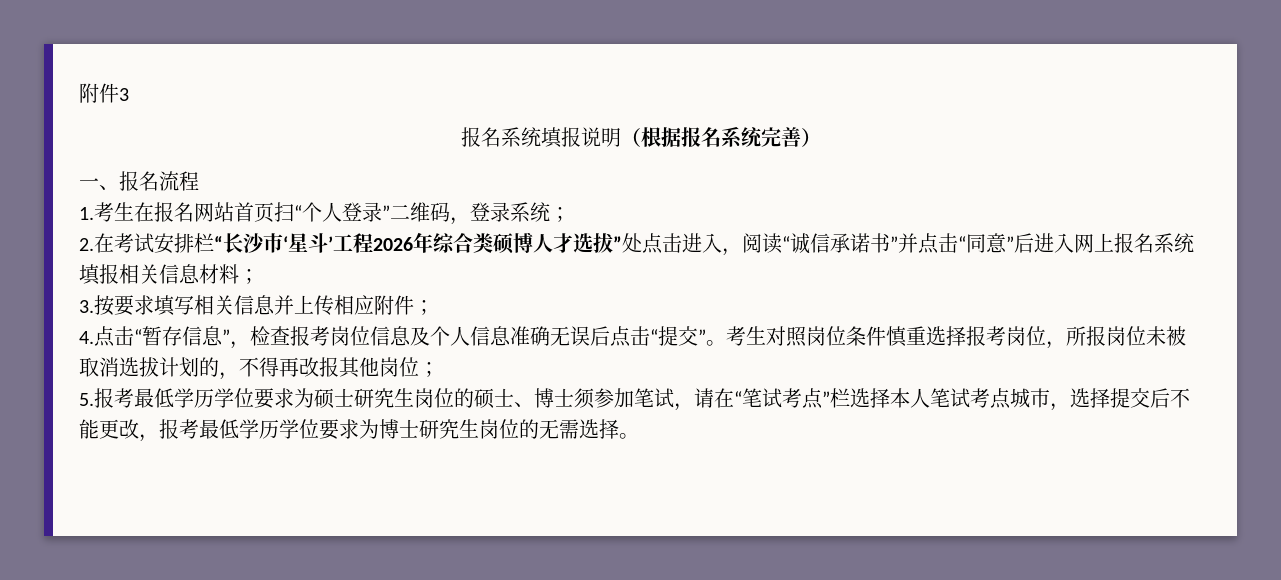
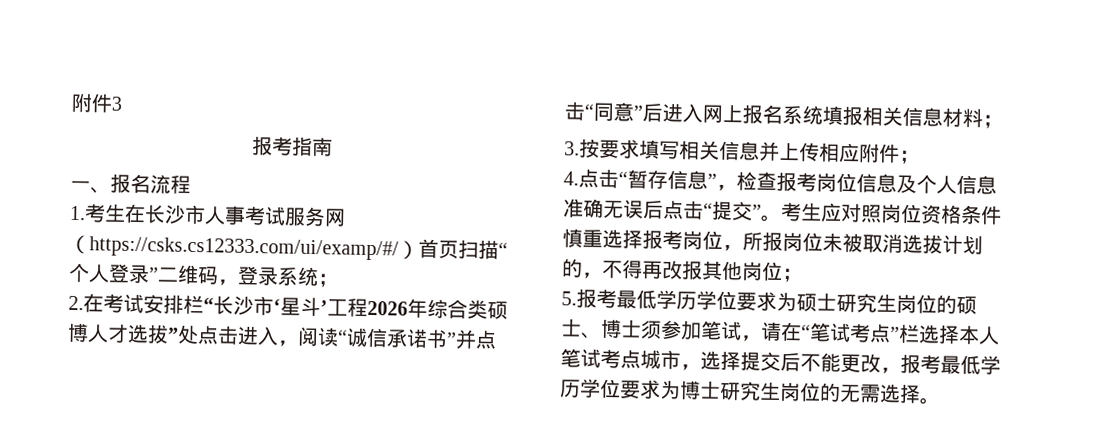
[480,126,821,148] 名系统填报说明（根据报名系统完善） -> [271,136,333,157] 考指南
[154,202,294,222] 报名网站首页扫 -> [144,204,346,227] [69,234,499,261] 长沙市人事考试服务网（https://csks.cs12333.com/ui/examp/#/）首页扫描
(766, 335) none -> [821,202,842,222] 应
(846, 336) none -> [920,204,962,225] 资格

